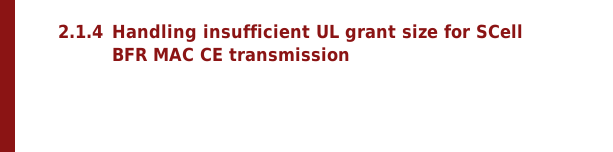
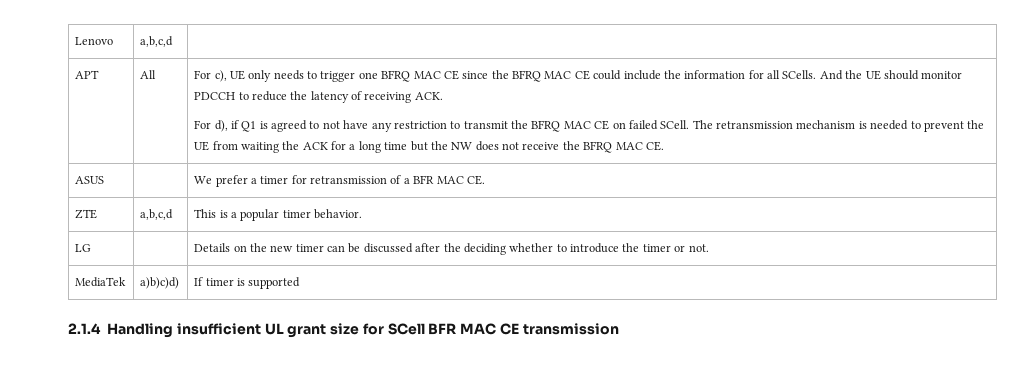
(58, 31) none -> [75,37,114,45] [140,36,174,47] [75,70,100,79] [140,70,157,79] [194,70,963,82] [194,91,443,103] [194,120,985,132] [194,141,664,153] [75,176,105,184] [194,175,485,187] [75,209,98,219] [140,209,174,220] [194,209,363,221] [75,244,92,252] [194,243,709,255] [75,277,127,287] [140,277,180,289] [194,277,301,289] Lenovo | a,b,c,d | // APT | All | For c), UE only needs to trigger one BFRQ MAC CE since the BFRQ MAC CE could include the information for all SCells. And the UE should monitor PDCCH to reduce the latency of receiving ACK. // For d), if Q1 is agreed to not have any restriction to transmit the BFRQ MAC CE on failed SCell. The retransmission mechanism is needed to prevent the UE from waiting the ACK for a long time but the NW does not receive the BFRQ MAC CE. // ASUS | | We prefer a timer for retransmission of a BFR MAC CE. // ZTE | a,b,c,d | This is a popular timer behavior. // LG | | Details on the new timer can be discussed after the deciding whether to introduce the timer or not. // MediaTek | a)b)c)d) | If timer is supported //

